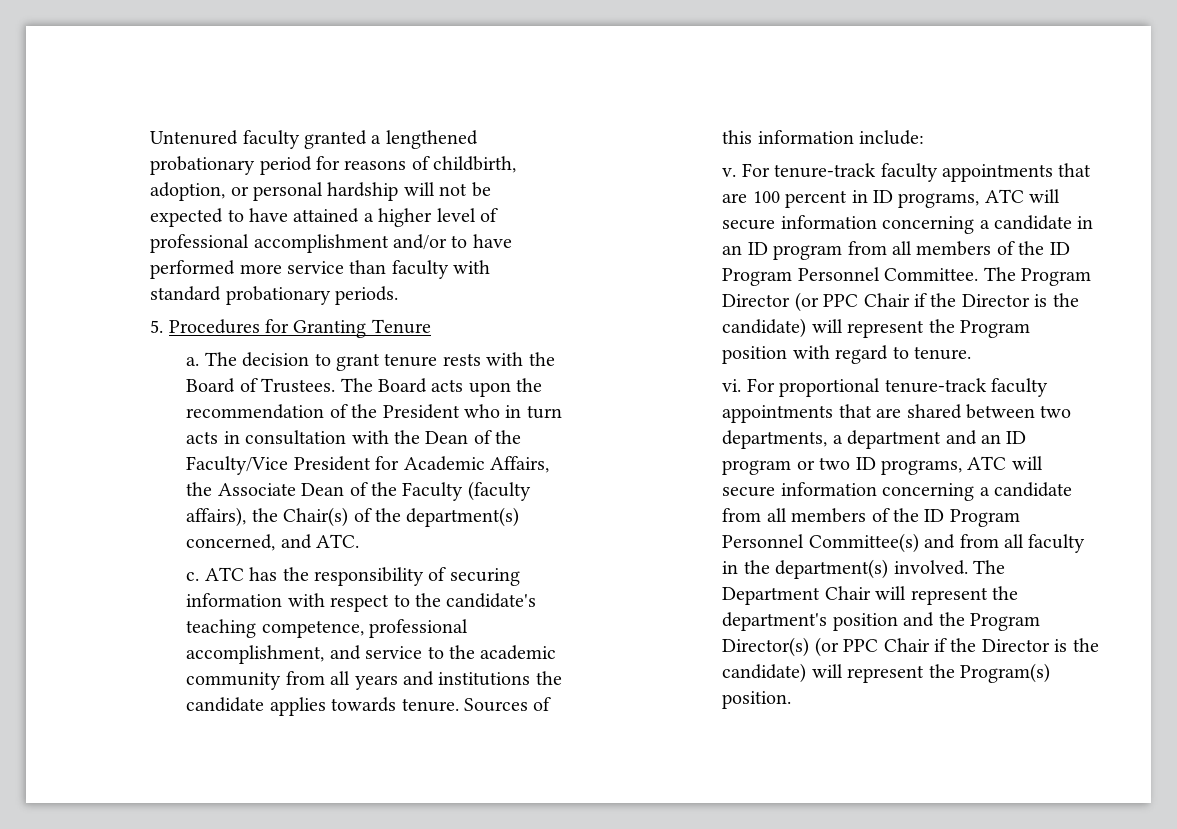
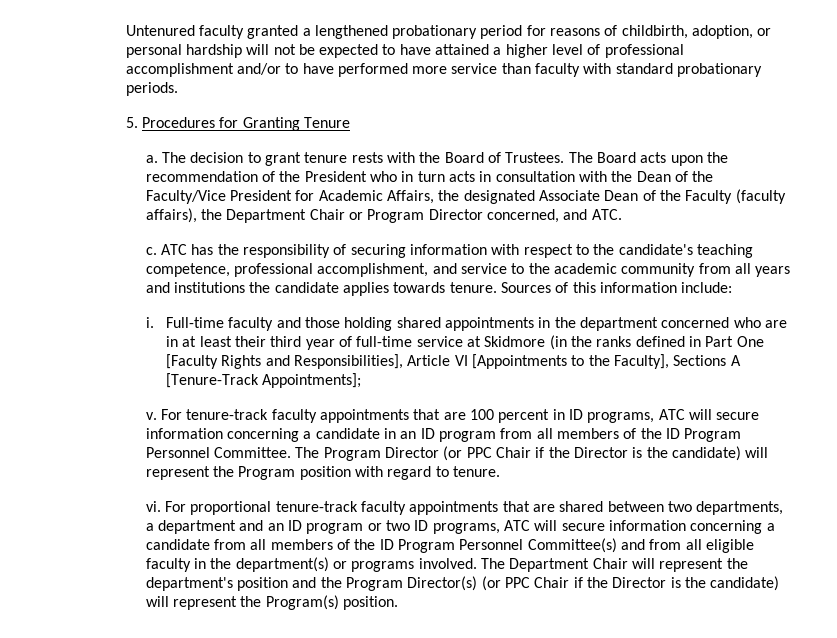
(213, 489) none -> [463,190,535,204] designated
[283,507,520,527] Chair(s) of the department(s) -> [226,209,483,223] Department Chair or Program Director
(925, 137) none -> [145,317,787,331] [166,335,764,350] [166,354,741,369] [166,373,362,388] // i. Full-time faculty and those holding shared appointments in the department concerned who are in at least their third year of full-time service at Skidmore (in the ranks defined in Part One [Faculty Rights and Responsibilities], Article VI [Appointments to the Faculty], Sections A [Tenure-Track Appointments];
(1024, 541) none -> [706,539,755,553] eligible
(889, 569) none -> [333,561,415,572] or programs

